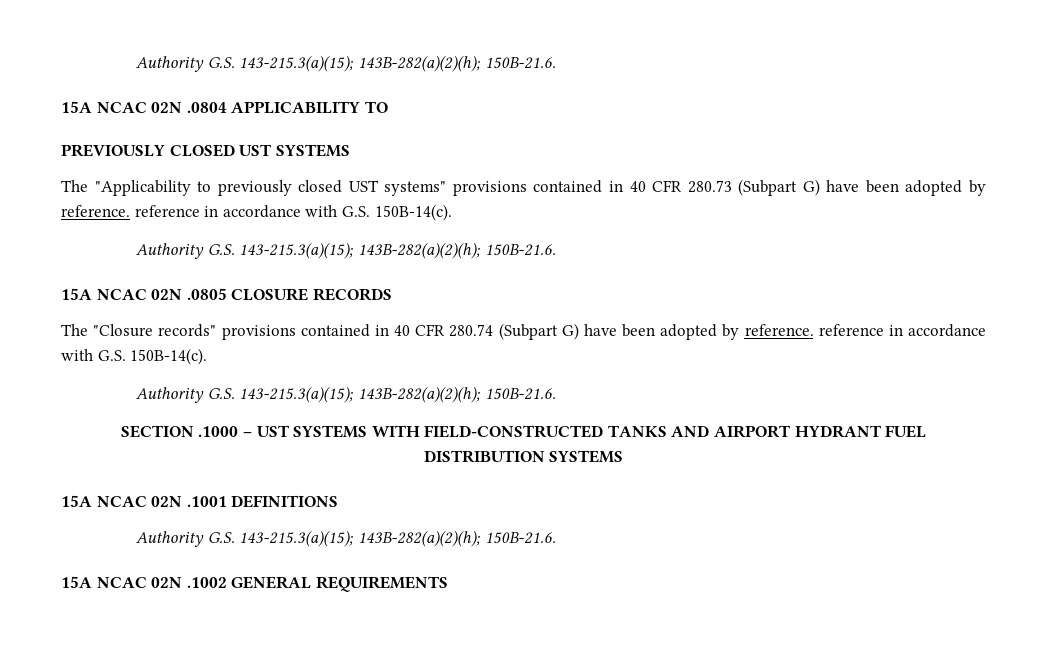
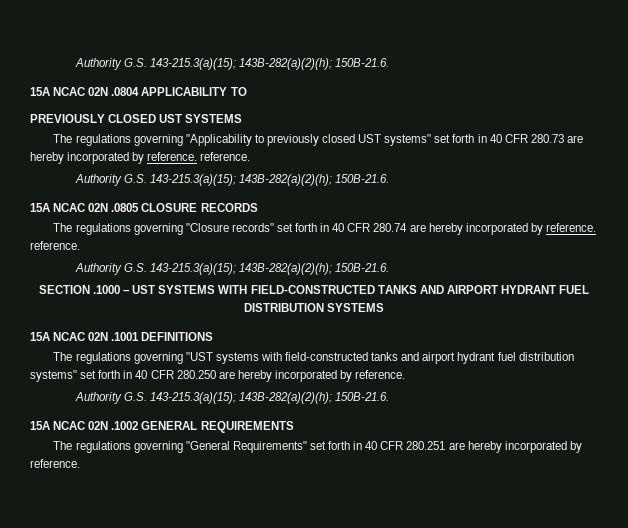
(88, 186) none -> [75,134,183,146] regulations governing
[452,180,603,196] provisions contained -> [434,134,475,143] set forth
[738,179,986,196] [61,204,452,221] (Subpart G) have been adopted by reference. reference in accordance with G.S. 150B-14(c). -> [566,135,583,143] [30,152,251,164] are hereby incorporated by reference. reference.
[93,323,986,340] [61,348,208,365] "Closure records" provisions contained in 40 CFR 280.74 (Subpart G) have been adopted by reference. reference in accordance with G.S. 150B-14(c). -> [75,223,596,235] [30,241,80,250] regulations governing "Closure records" set forth in 40 CFR 280.74 are hereby incorporated by reference. reference.
(339, 501) none -> [53,352,574,364] [30,370,406,382] // The regulations governing "UST systems with field-constructed tanks and airport hydrant fuel distribution systems" set forth in 40 CFR 280.250 are hereby incorporated by reference.
(448, 584) none -> [53,441,582,453] [30,459,80,468] // The regulations governing "General Requirements" set forth in 40 CFR 280.251 are hereby incorporated by reference.

